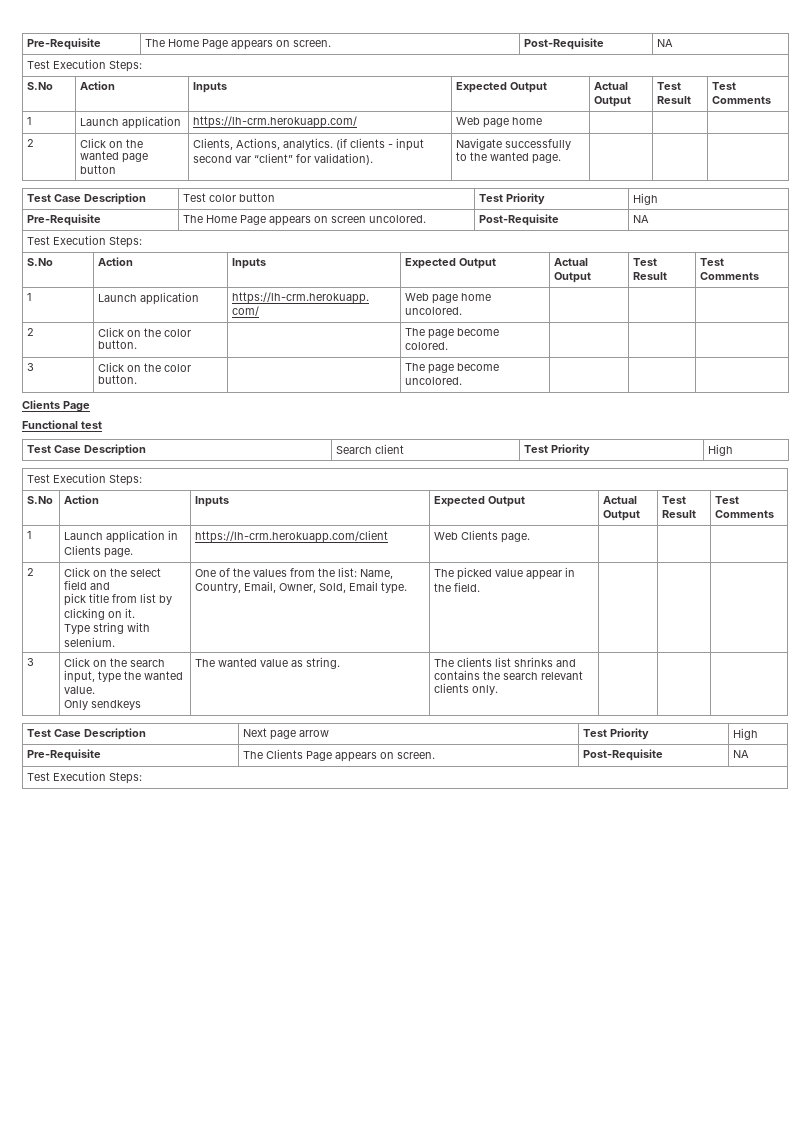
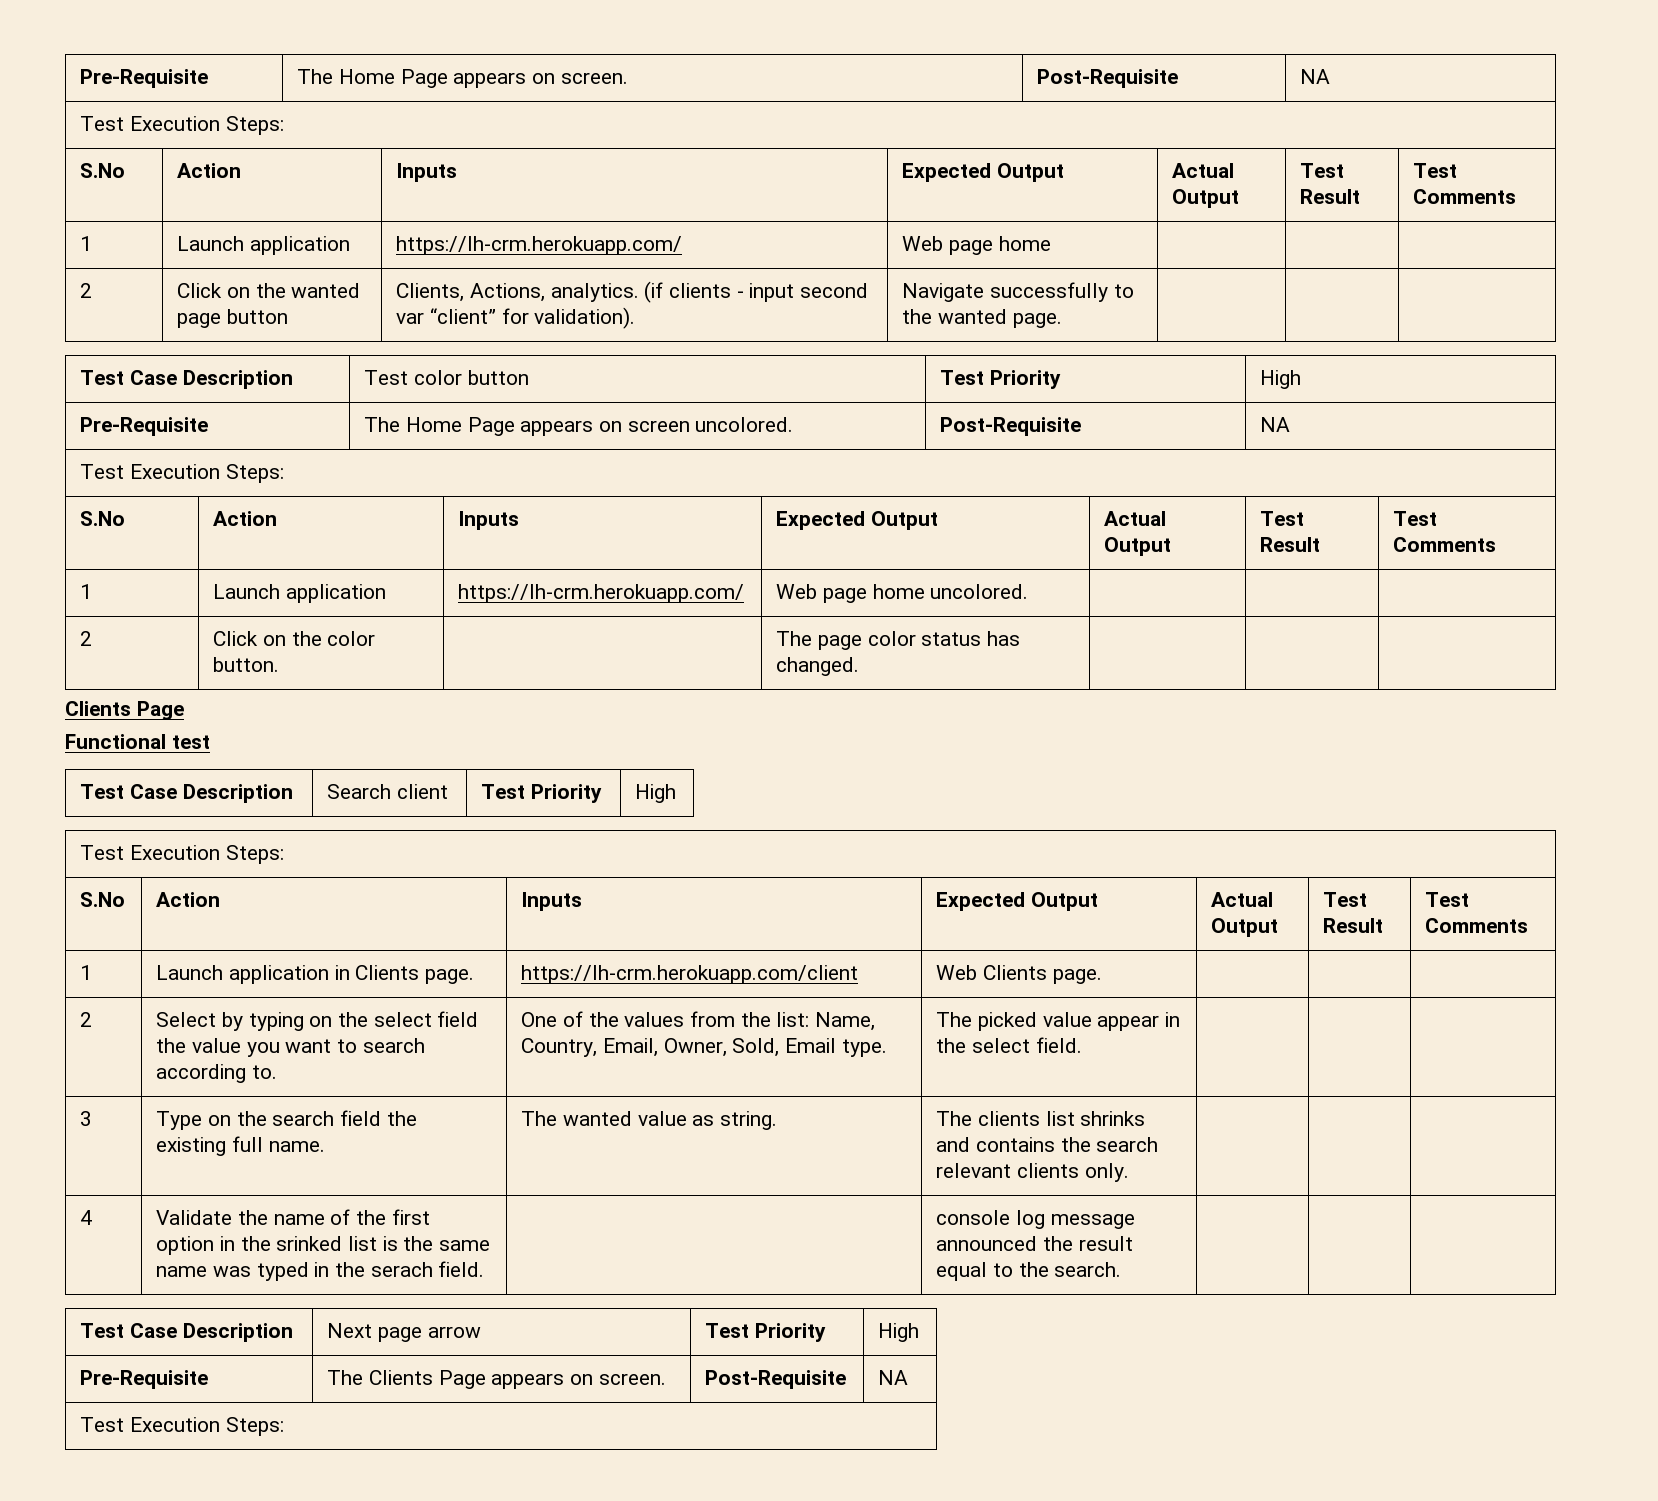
[457,328,500,336] [405,342,449,350] [27,363,35,371] [98,362,192,372] [98,375,138,384] [405,363,500,374] [405,377,463,385] become colored. | | | // 3 | Click on the color button. | | The page become uncolored. -> [867,631,1021,646] [776,657,860,676] color status has changed.
[64,567,91,577] Click -> [156,1012,304,1031] Select by typing
[90,582,111,590] [64,593,173,606] [64,608,136,620] [64,622,151,635] [64,637,116,647] and // pick title from list by clicking on it. // Type string with selenium. -> [156,1038,425,1057] [156,1064,278,1083] the value you want to search according to.
(452, 587) none -> [972,1038,1031,1053] select
[64,657,91,667] Click -> [156,1111,203,1130] Type
[64,670,184,683] [64,686,96,694] [64,700,142,710] input, type the wanted value. // Only sendkeys -> [340,1110,417,1126] [156,1136,325,1156] field the existing full name.
(499, 690) none -> [80,1210,93,1225] [156,1209,430,1225] [156,1236,491,1255] [156,1261,485,1281] [936,1210,1135,1229] [936,1236,1133,1251] [936,1262,1122,1281] // 4 | Validate the name of the first option in the srinked list is the same name was typed in the serach field. | | console log message announced the result equal to the search. | | |

